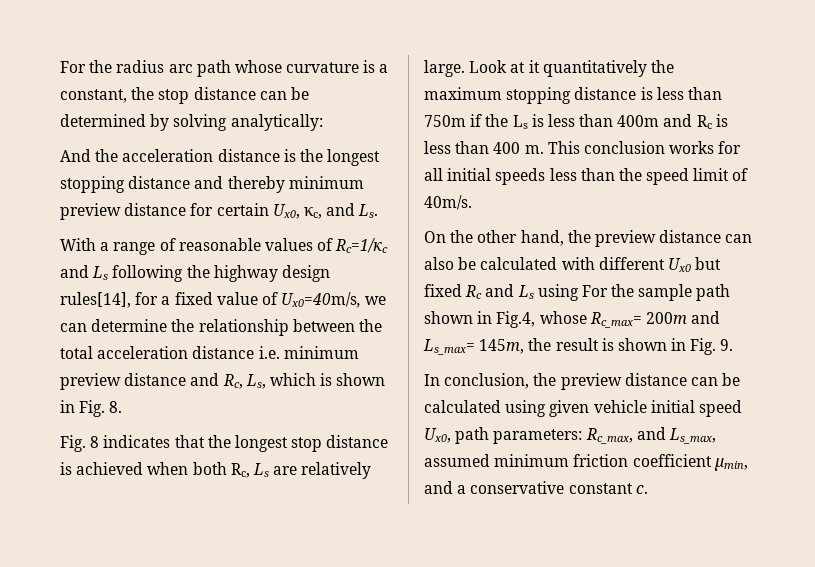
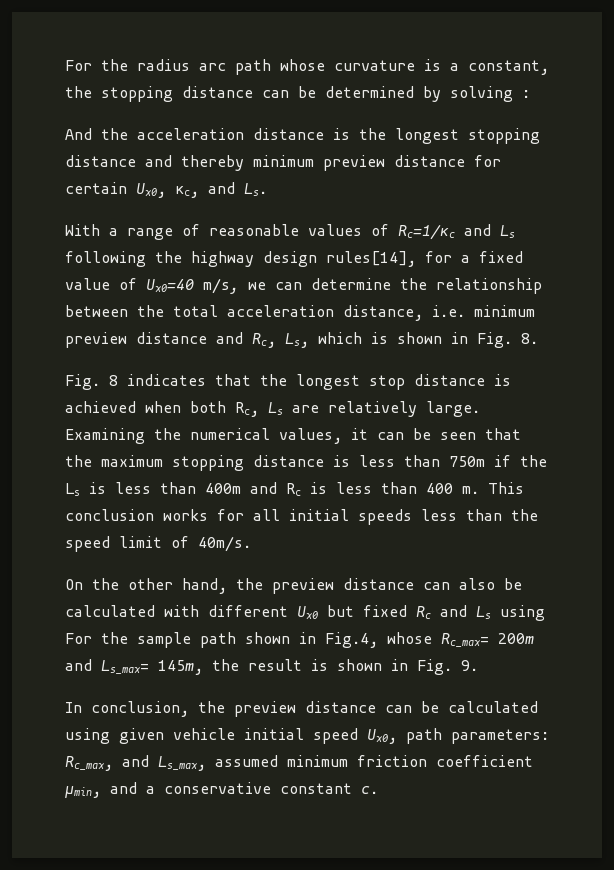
[158,89,190,104] stop -> [101,86,173,102] stopping
[230,114,323,131] analytically: -> [522,90,530,98] :
[281,292,362,308] Ux0=40m/s, -> [146,278,239,294] Ux0=40 m/s,
[192,346,255,359] distance -> [343,305,423,321] distance,
[469,60,647,77] Look at it quantitatively -> [65,428,521,444] Examining the numerical values, it can be seen that

